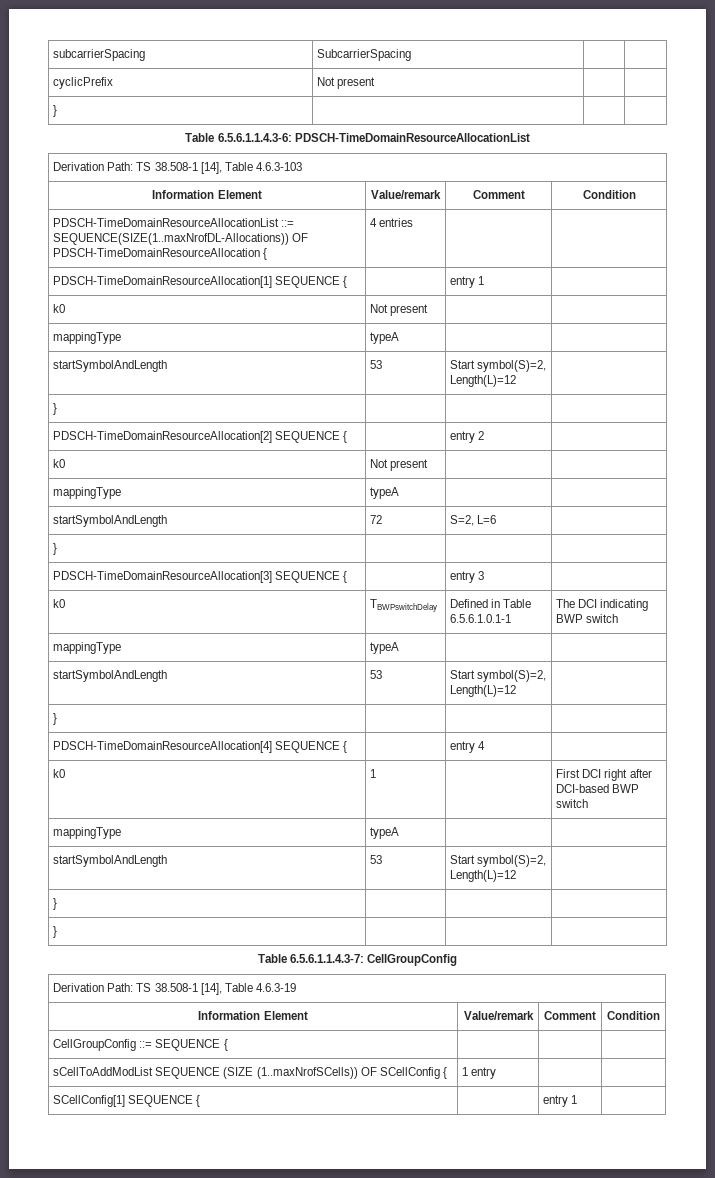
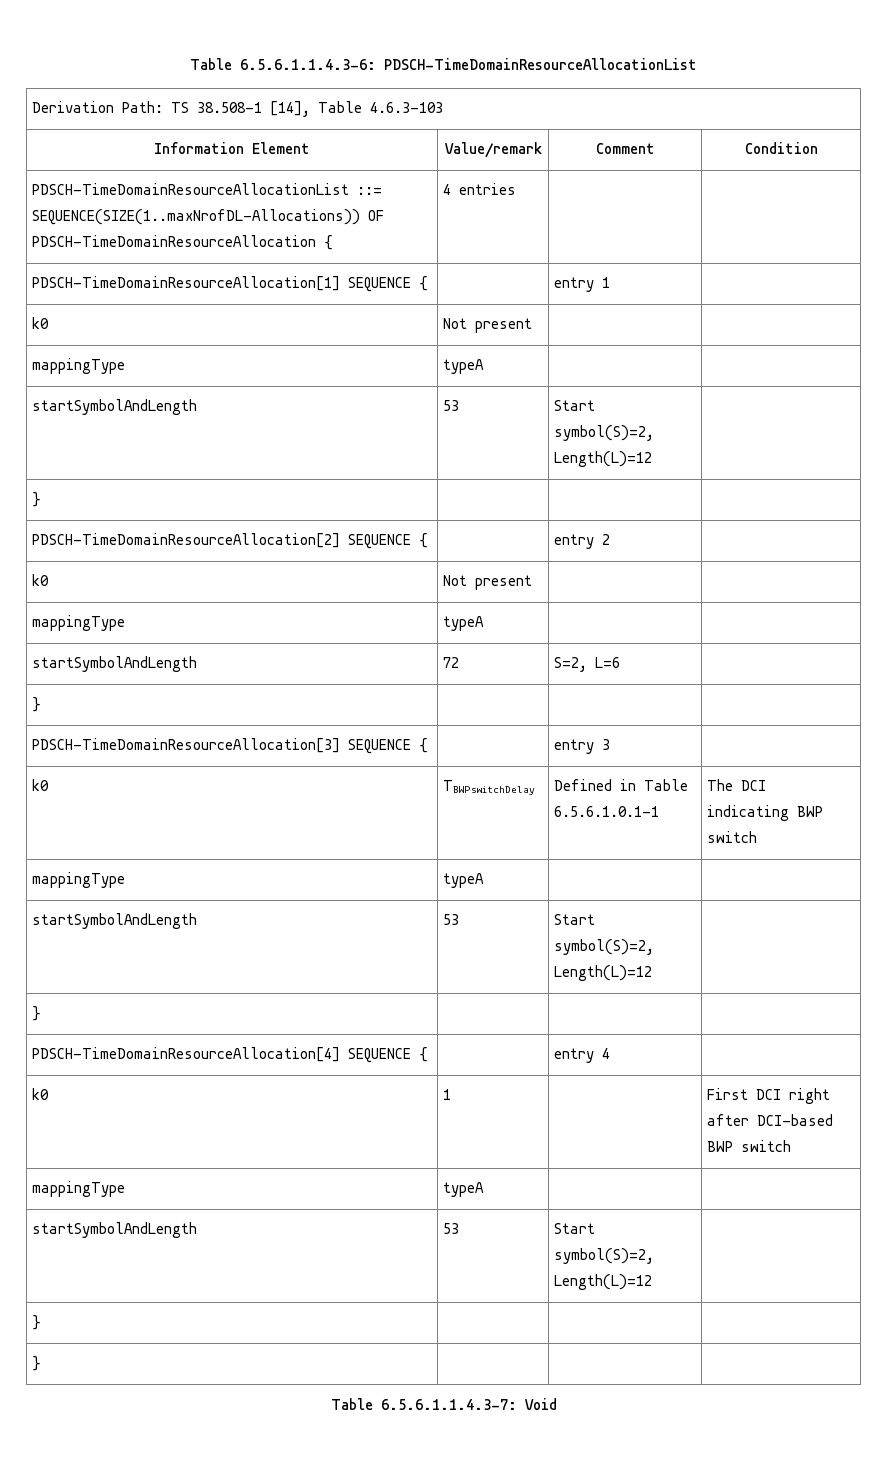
[53,49,146,61] [317,49,412,61] [53,77,114,89] [317,77,376,89] [53,105,58,117] subcarrierSpacing | SubcarrierSpacing | | // cyclicPrefix | Not present | | // } | | | // -> (190, 64) none
[367,954,458,966] [53,983,296,995] [198,1011,308,1020] [463,1011,534,1020] [544,1011,596,1020] [607,1011,660,1020] [53,1039,228,1051] [53,1067,447,1079] [462,1067,497,1079] [53,1095,201,1107] [543,1095,578,1107] CellGroupConfig // Derivation Path: TS 38.508-1 [14], Table 4.6.3-19 // Information Element | Value/remark | Comment | Condition // CellGroupConfig ::= SEQUENCE { | | | // sCellToAddModList SEQUENCE (SIZE (1..maxNrofSCells)) OF SCellConfig { | 1 entry | | // SCellConfig[1] SEQUENCE { | | entry 1 | -> [524,1398,557,1410] Void

